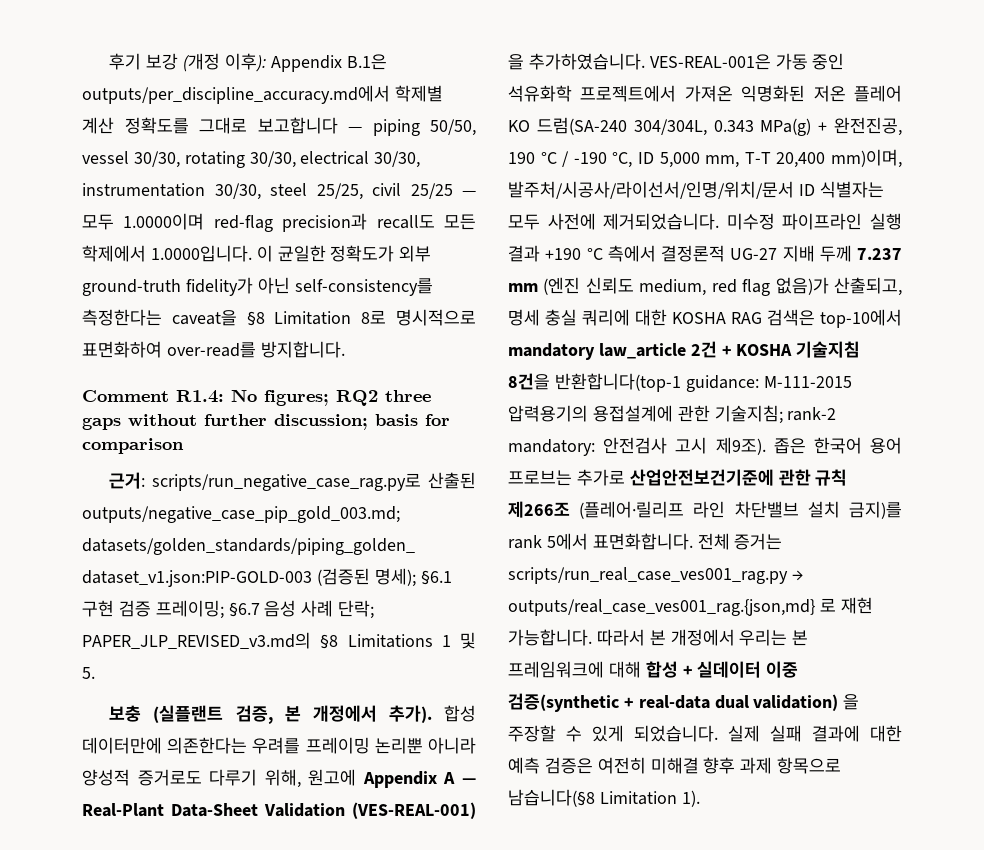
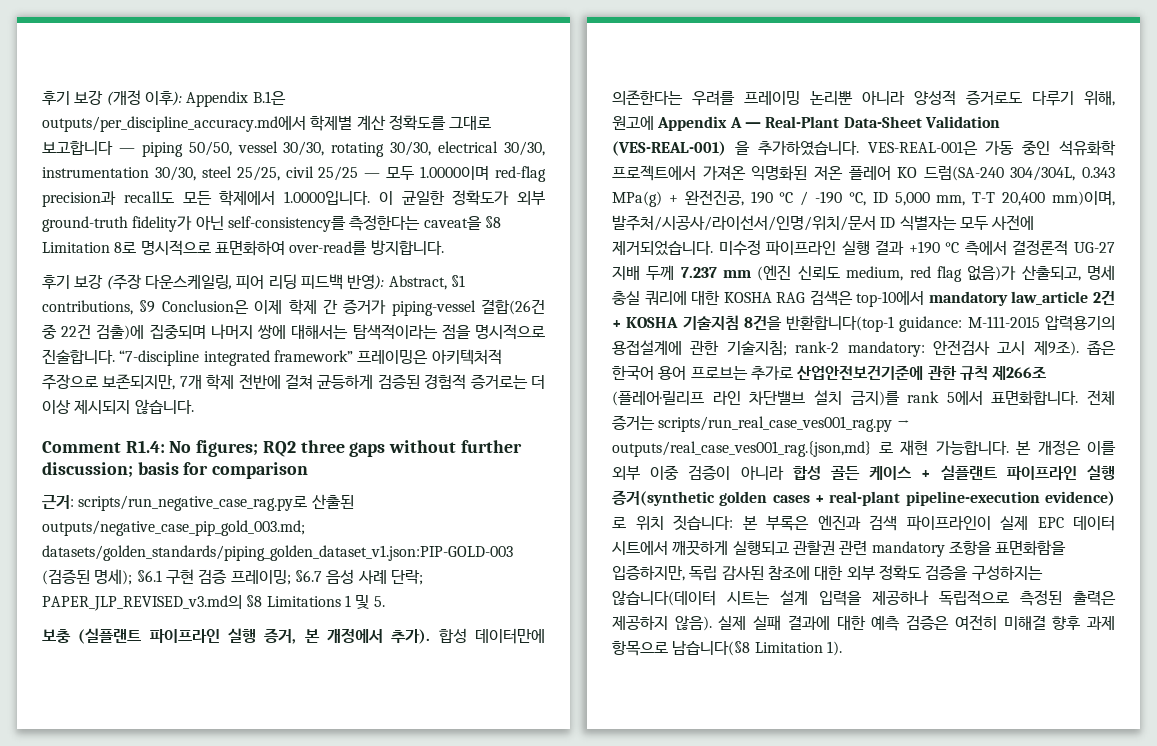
(345, 349) none -> [42,274,465,290] [42,299,545,316] [42,324,545,340] [42,349,502,366] [42,374,545,390] [42,399,194,414] // 후기 보강 (주장 다운스케일링, 피어 리딩 피드백 반영): Abstract, §1 contributions, §9 Conclusion은 이제 학제 간 증거가 piping-vessel 결합(26건 중 22건 검출)에 집중되며 나머지 쌍에 대해서는 탐색적이라는 점을 명시적으로 진술합니다. “7-discipline integrated framework” 프레이밍은 아키텍처적 주장으로 보존되지만, 7개 학제 전반에 걸쳐 균등하게 검증된 경험적 증거로는 더 이상 제시되지 않습니다.
[235,705,273,724] 검증, -> [149,628,297,644] 파이프라인 실행 증거,
[596,629,809,646] [508,661,799,678] [508,693,860,712] [508,725,718,742] 따라서 본 개정에서 우리는 본 프레임워크에 대해 합성 + 실데이터 이중 검증(synthetic + real-data dual validation) 을 주장할 수 있게 되었습니다. -> [1016,440,1116,455] [612,465,1115,480] [612,490,1115,506] [612,515,1115,531] [612,540,1067,557] [612,565,1043,581] [612,590,1116,606] [612,615,712,631] 본 개정은 이를 외부 이중 검증이 아니라 합성 골든 케이스 + 실플랜트 파이프라인 실행 증거(synthetic golden cases + real-plant pipeline-execution evidence) 로 위치 짓습니다: 본 부록은 엔진과 검색 파이프라인이 실제 EPC 데이터 시트에서 깨끗하게 실행되고 관할권 관련 mandatory 조항을 표면화함을 입증하지만, 독립 감사된 참조에 대한 외부 정확도 검증을 구성하지는 않습니다(데이터 시트는 설계 입력을 제공하나 독립적으로 측정된 출력은 제공하지 않음).

